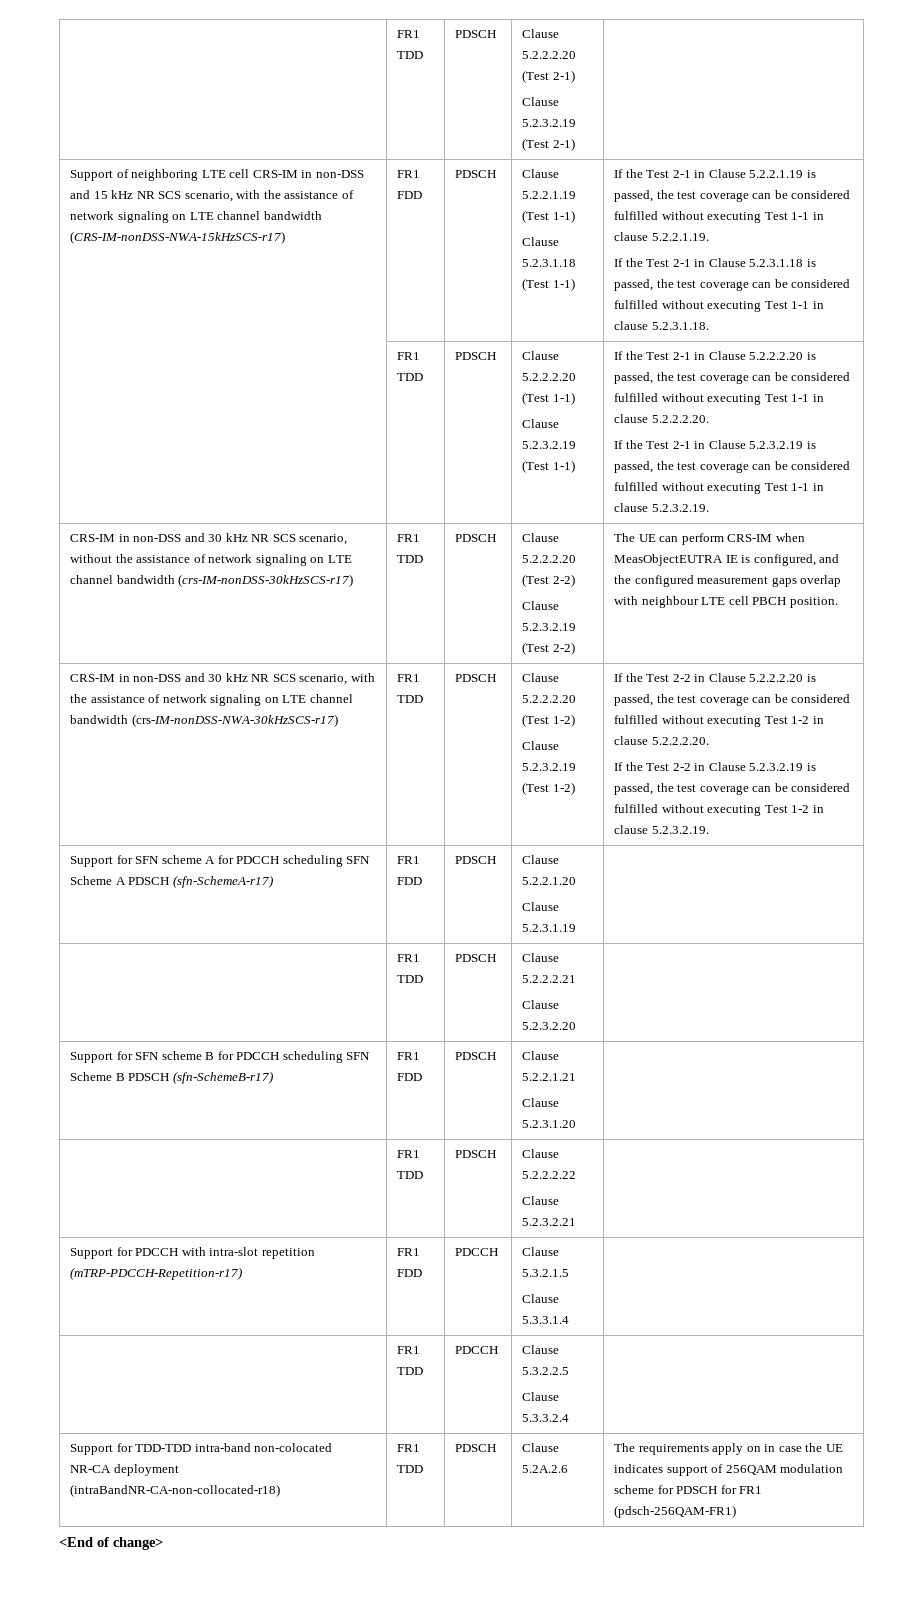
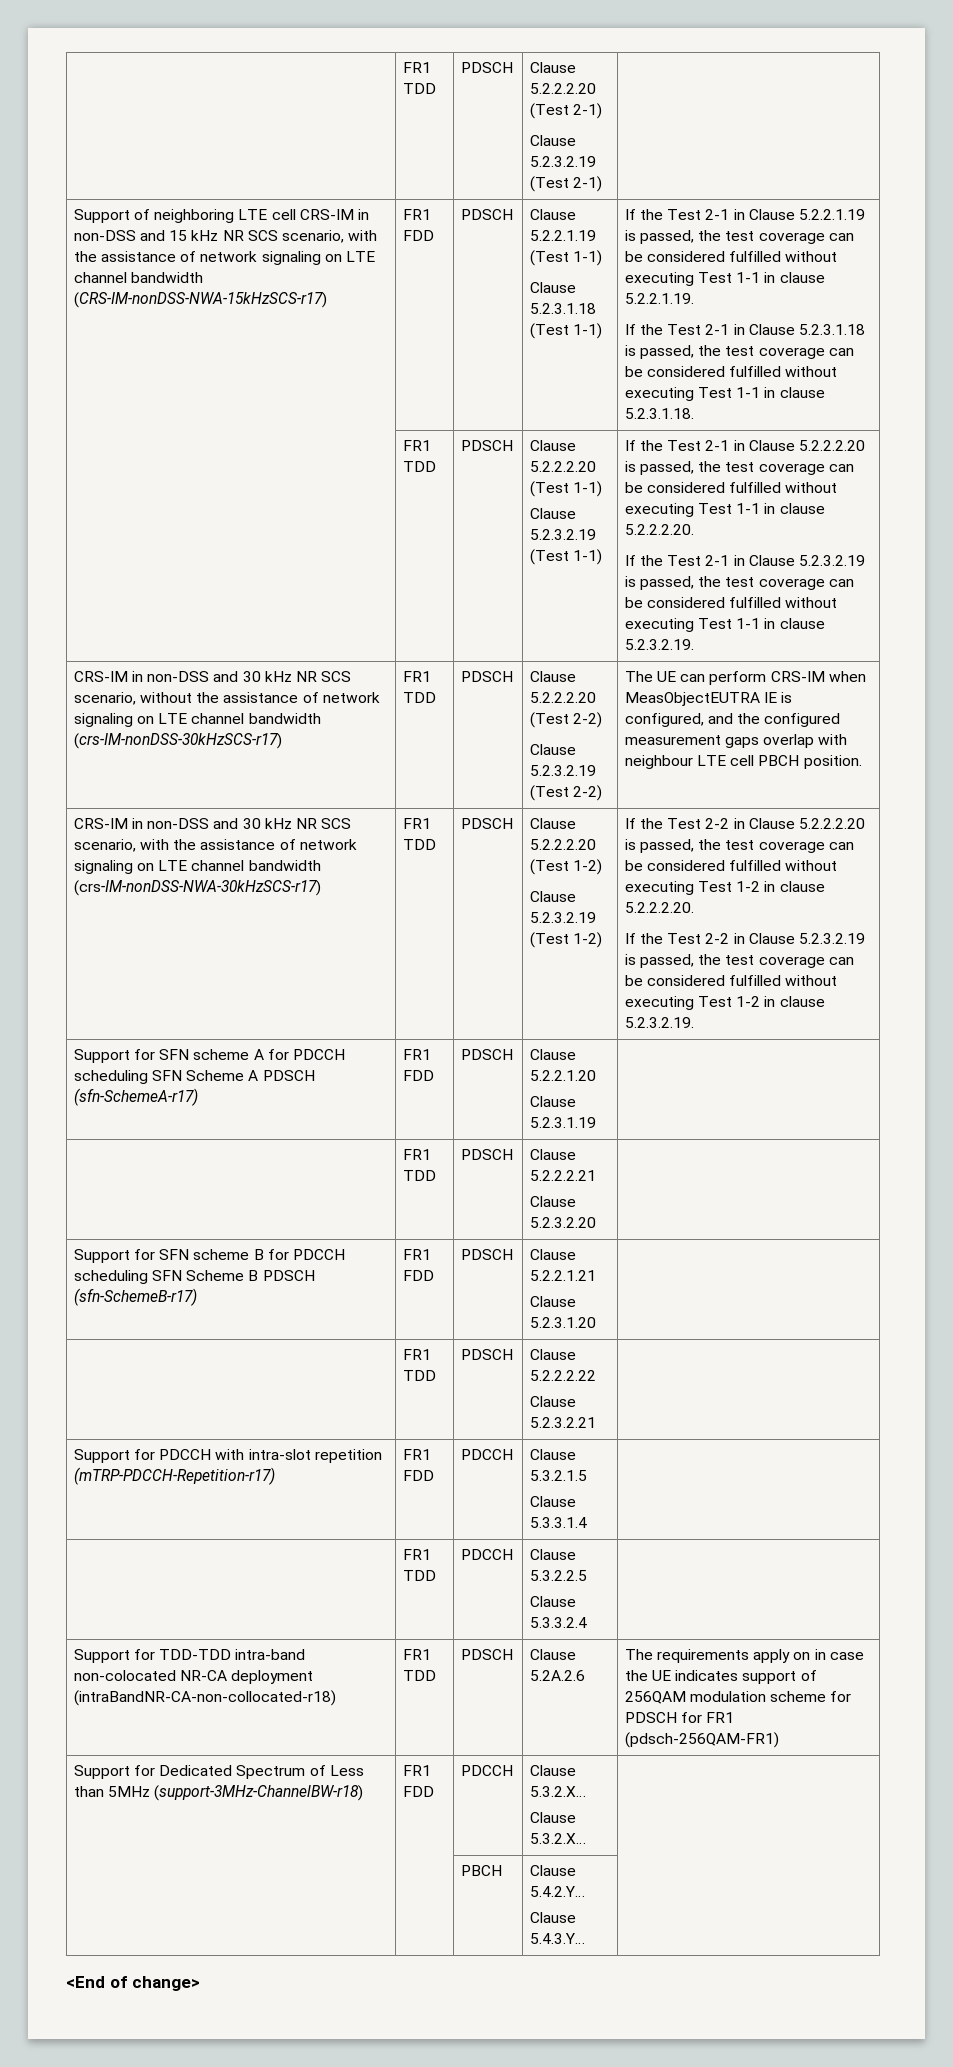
(737, 1511) none -> [73,1765,364,1779] [73,1785,364,1801] [402,1765,431,1776] [402,1786,434,1797] [460,1765,513,1776] [529,1765,576,1776] [529,1786,586,1797] [529,1812,576,1823] [529,1833,586,1844] [460,1865,502,1876] [529,1865,576,1876] [529,1886,585,1897] [529,1912,576,1923] [529,1933,585,1944] // Support for Dedicated Spectrum of Less than 5MHz (support-3MHz-ChannelBW-r18) | FR1 FDD | PDCCH | Clause 5.3.2.X… // Clause 5.3.2.X… | // | | PBCH | Clause 5.4.2.Y… // Clause 5.4.3.Y… |

